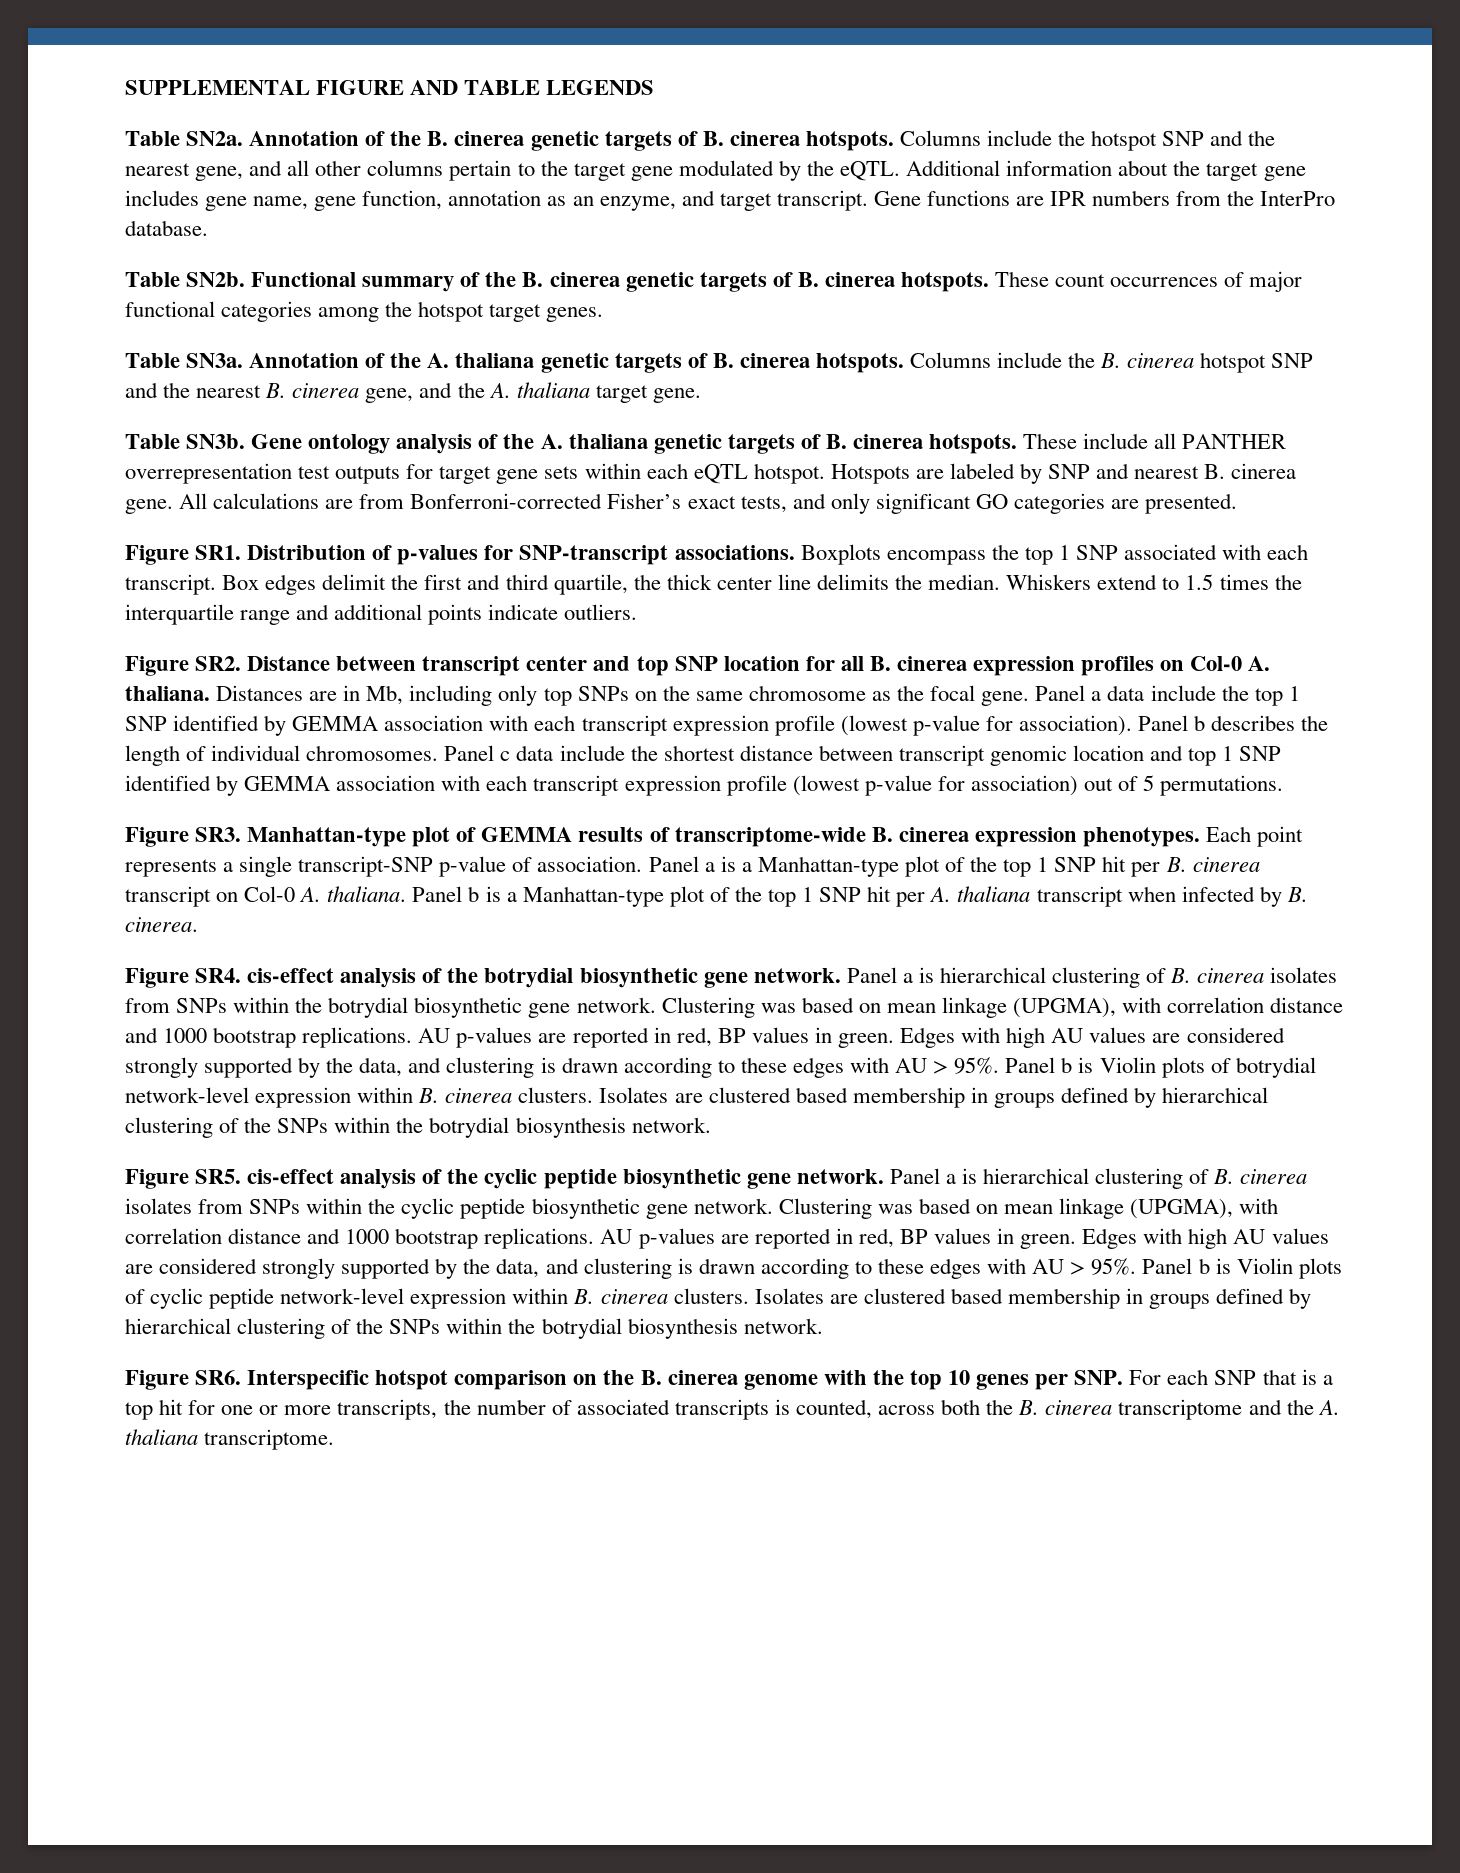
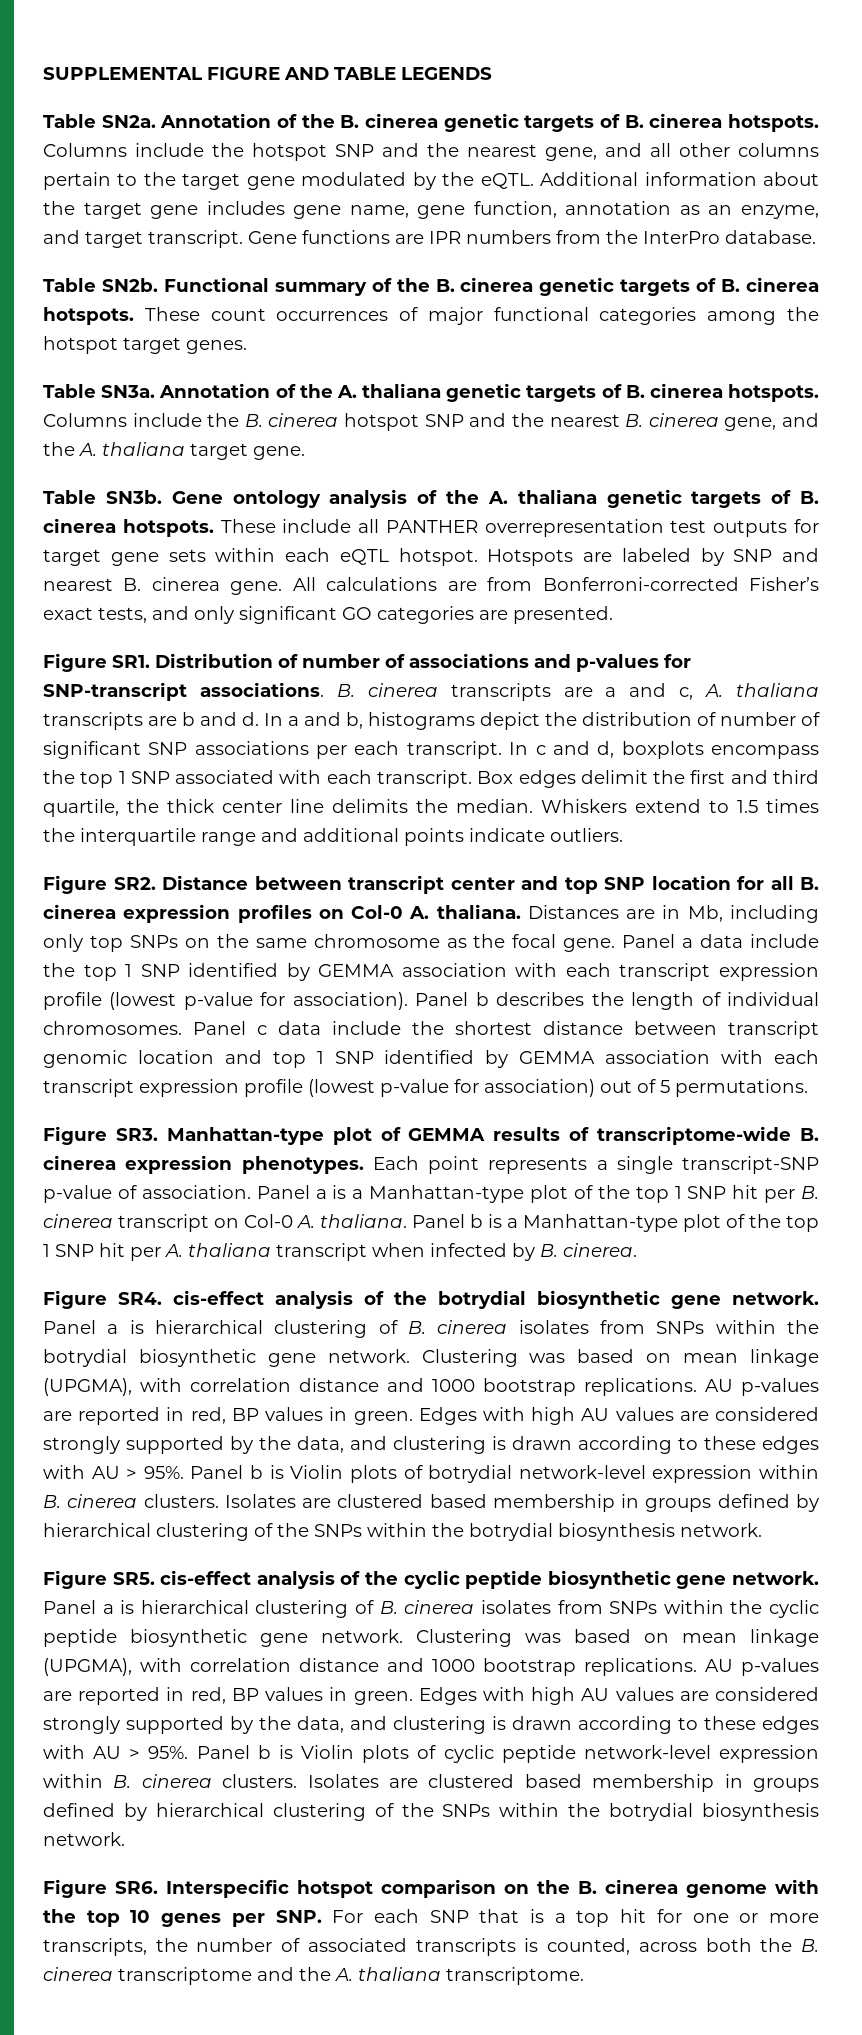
[397,544,881,565] p-values for SNP-transcript associations. Boxplots -> [302,653,691,672] [43,682,819,701] [43,712,820,730] [43,741,704,759] number of associations and p-values for SNP-transcript associations. B. cinerea transcripts are a and c, A. thaliana transcripts are b and d. In a and b, histograms depict the distribution of number of significant SNP associations per each transcript. In c and d, boxplots

